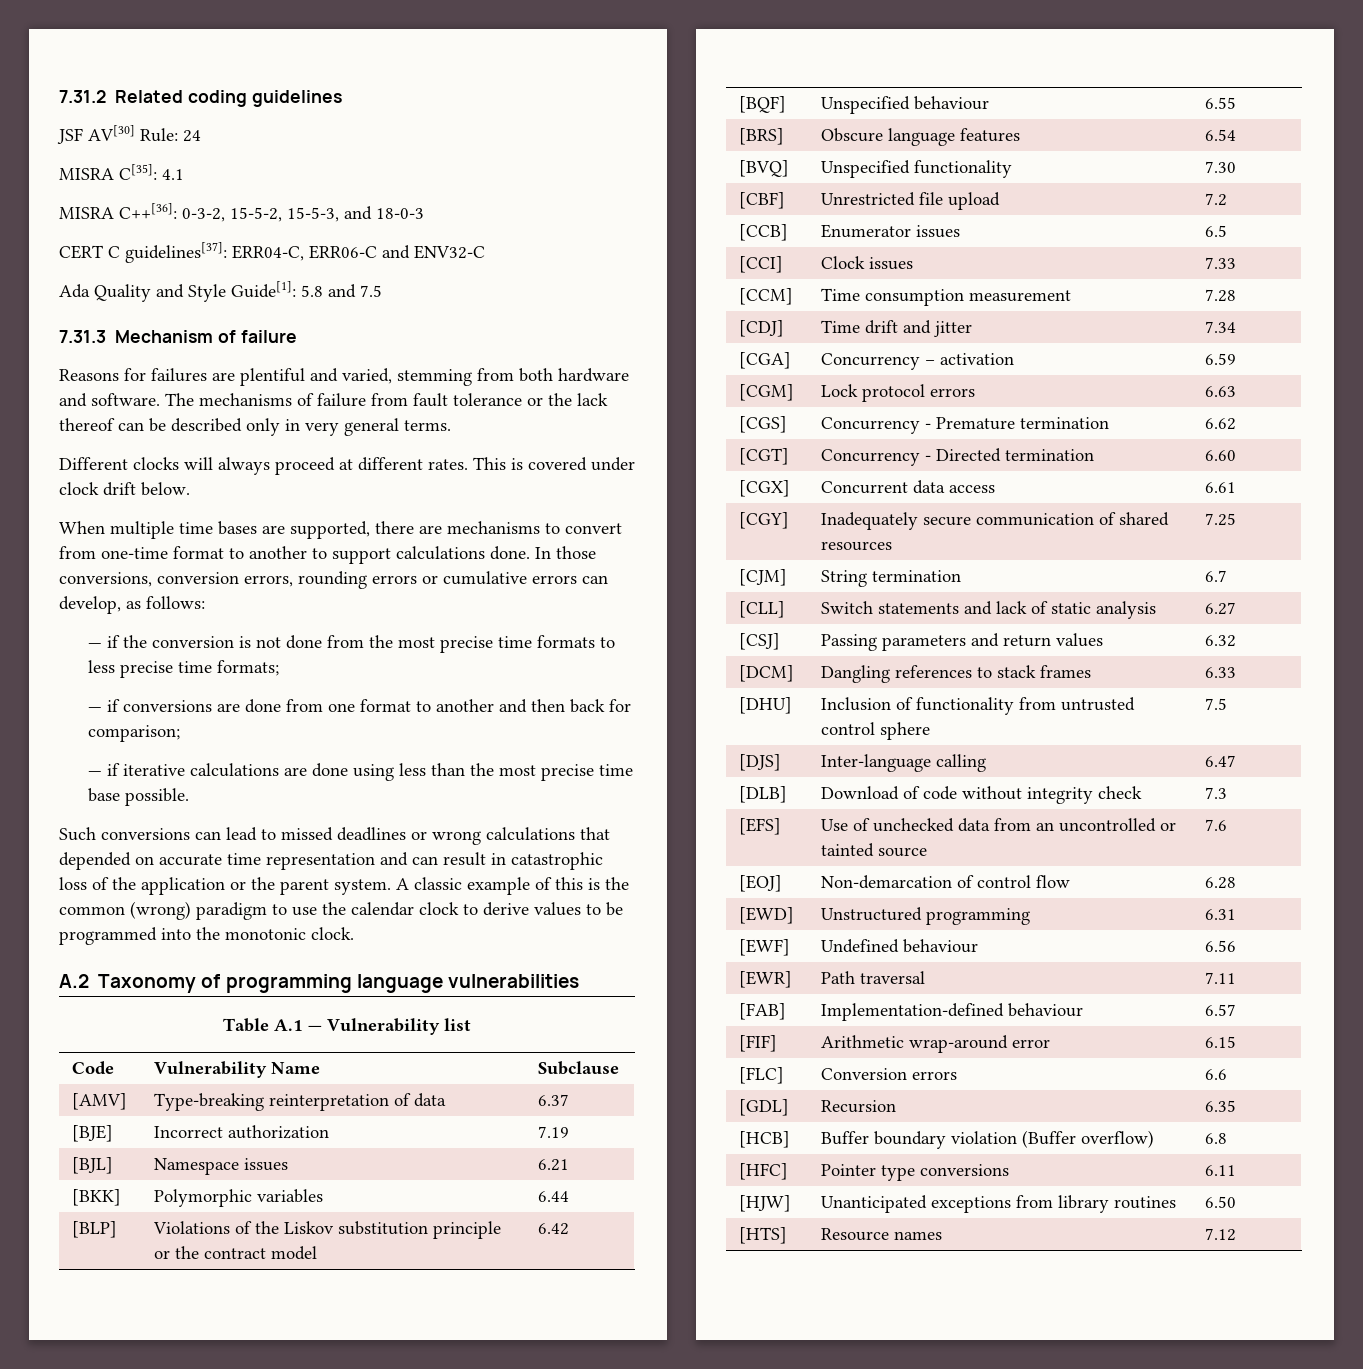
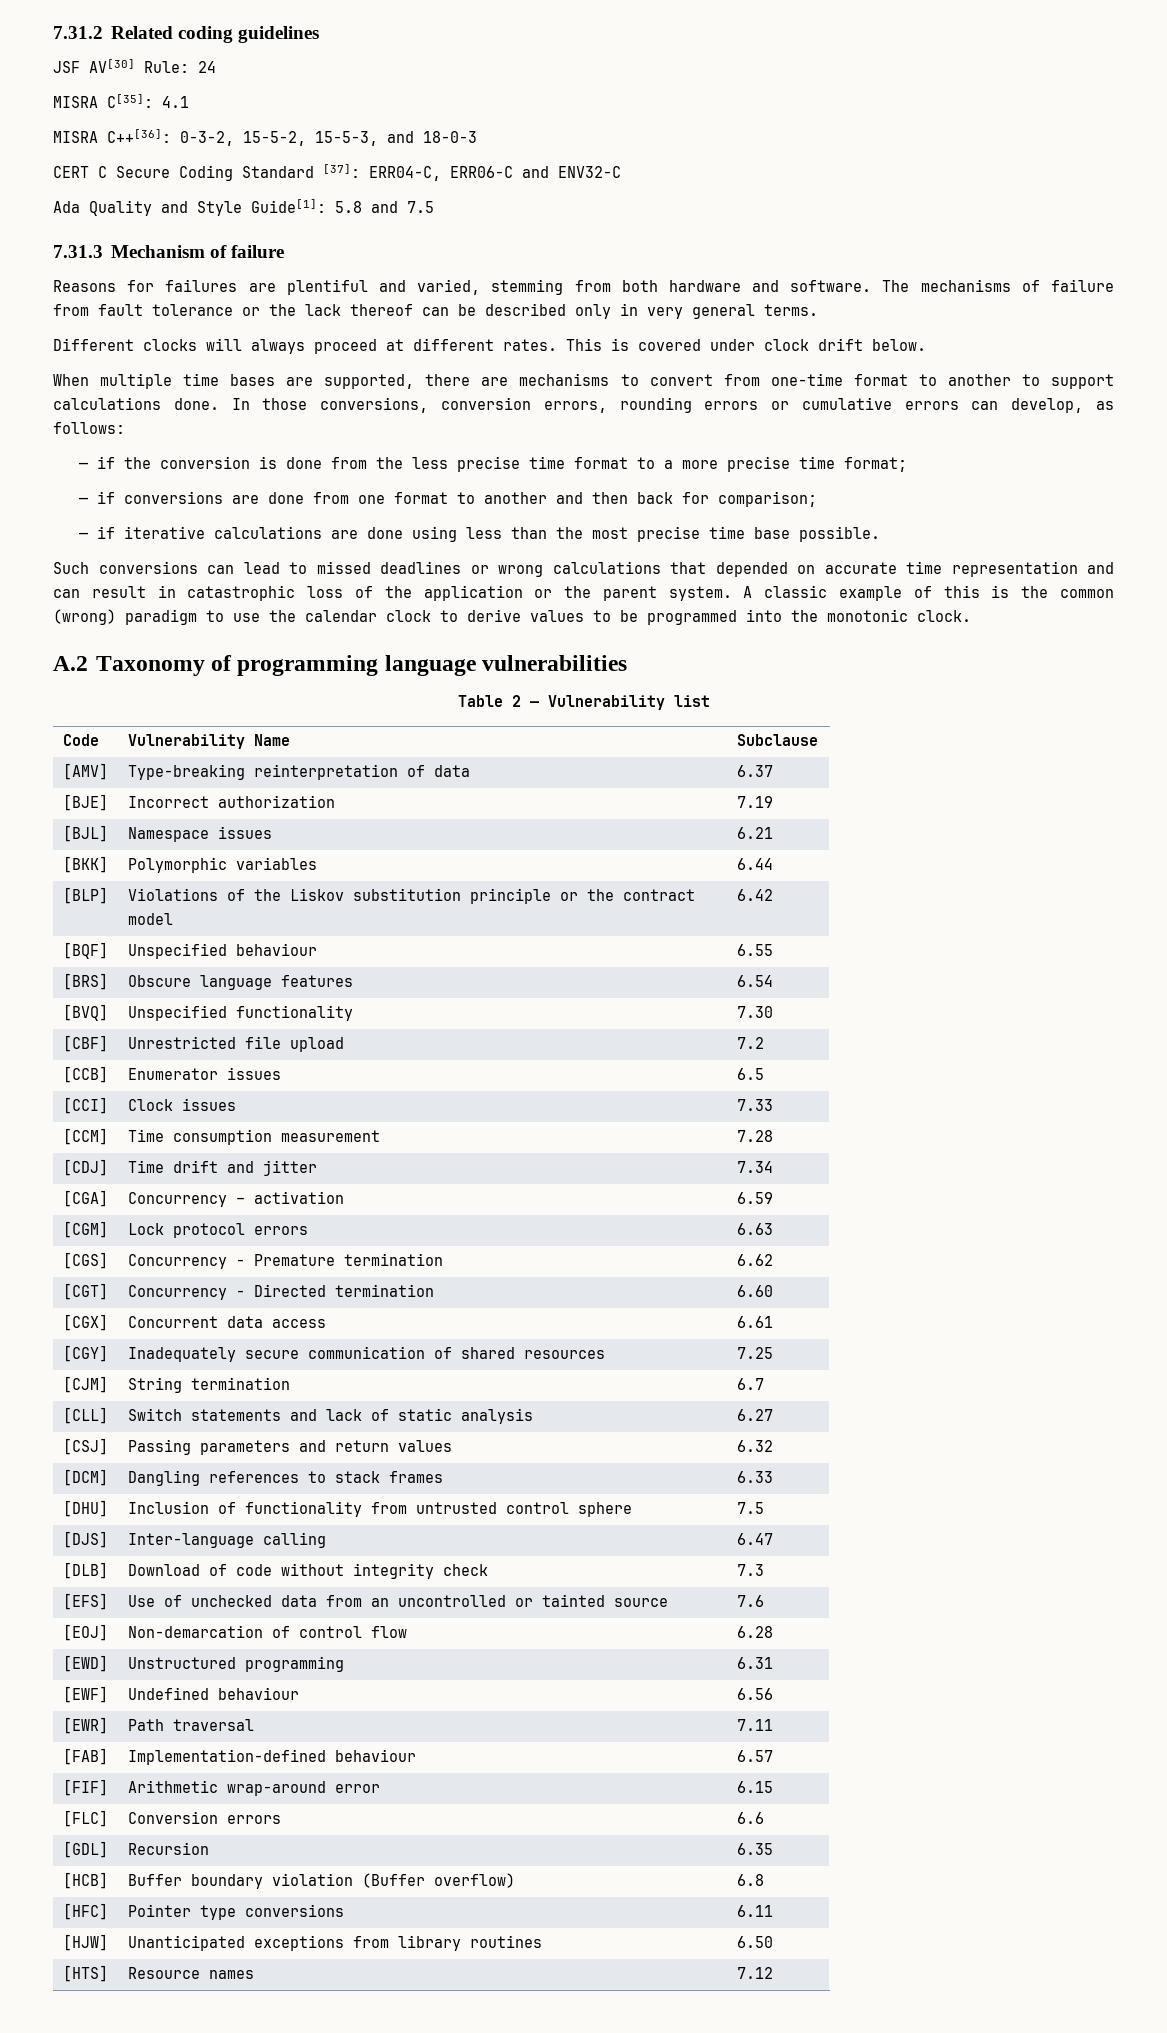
[125,242,227,263] guidelines[37]: -> [116,164,360,181] Secure Coding Standard [37]:
[255,637,281,648] not -> (278, 462) none
[397,635,615,653] [87,660,279,678] most precise time formats to less precise time formats; -> [412,456,908,472] less precise time format to a more precise time format;
[274,1019,303,1031] A.1 -> [511,695,521,707] 2

